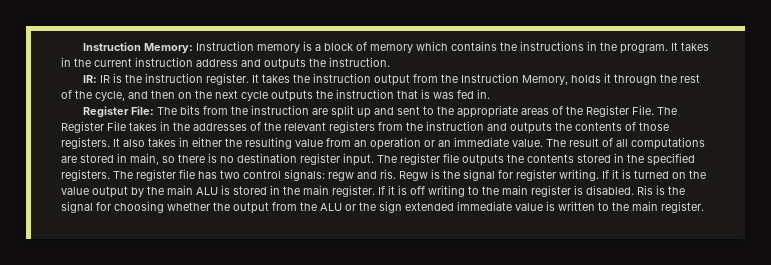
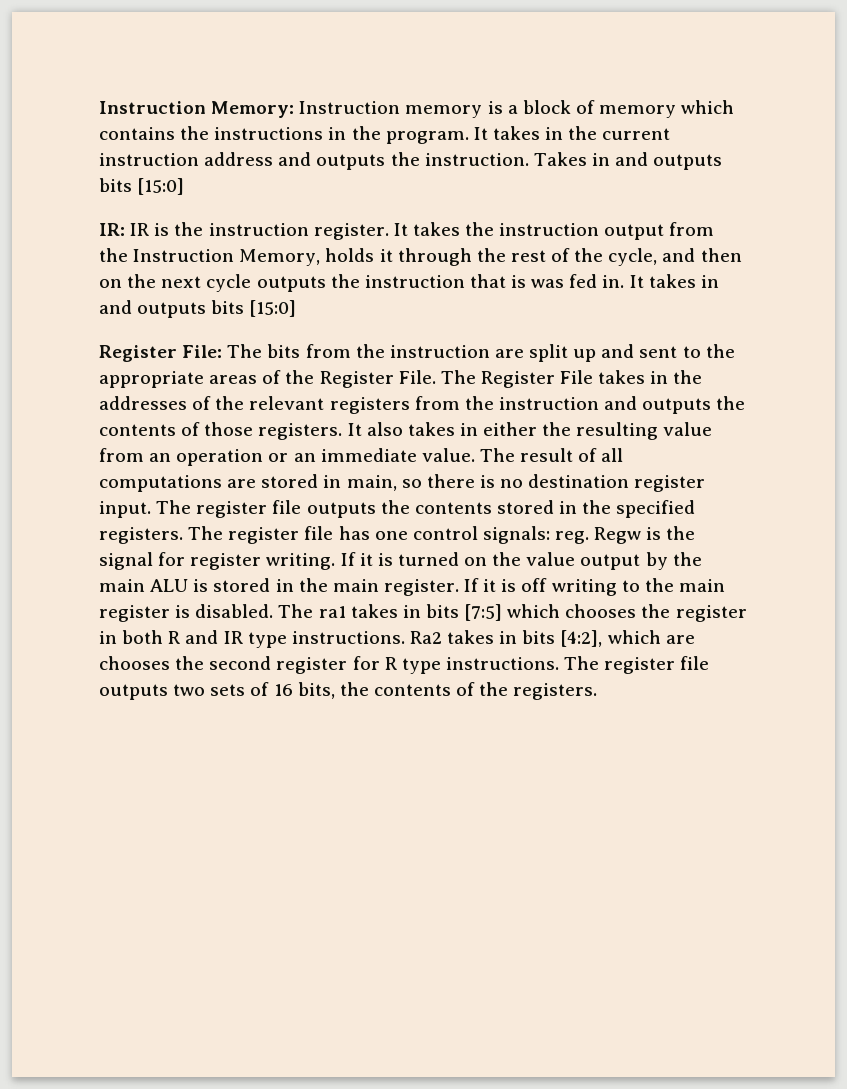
(390, 62) none -> [533,152,723,170] [99,178,185,195] Takes in and outputs bits [15:0]
(490, 94) none -> [629,274,719,288] [99,300,297,318] It takes in and outputs bits [15:0]
[220,170,240,179] two -> [374,531,408,540] one
[328,169,396,181] regw and ris. -> [555,531,590,544] reg.
[637,185,685,195] [61,201,704,214] Ris is the signal for choosing whether the output from the ALU or the sign extended immediate value is written to the main register. -> [278,604,747,622] [99,630,695,648] [99,656,710,674] [99,682,598,700] The ra1 takes in bits [7:5] which chooses the register in both R and IR type instructions. Ra2 takes in bits [4:2], which are chooses the second register for R type instructions. The register file outputs two sets of 16 bits, the contents of the registers.

